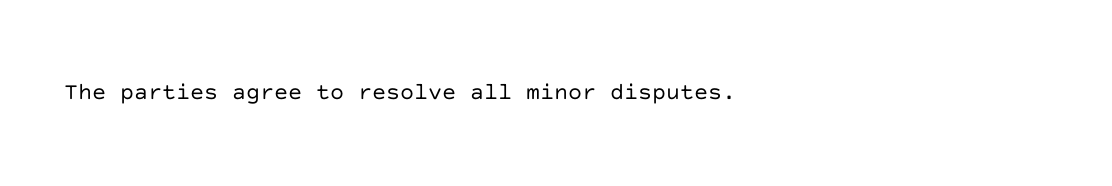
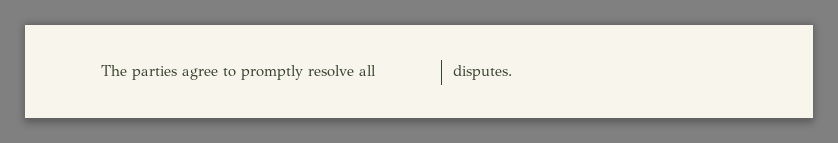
(344, 92) none -> [241,65,303,80] promptly
[526,83,596,100] minor -> (376, 70) none

